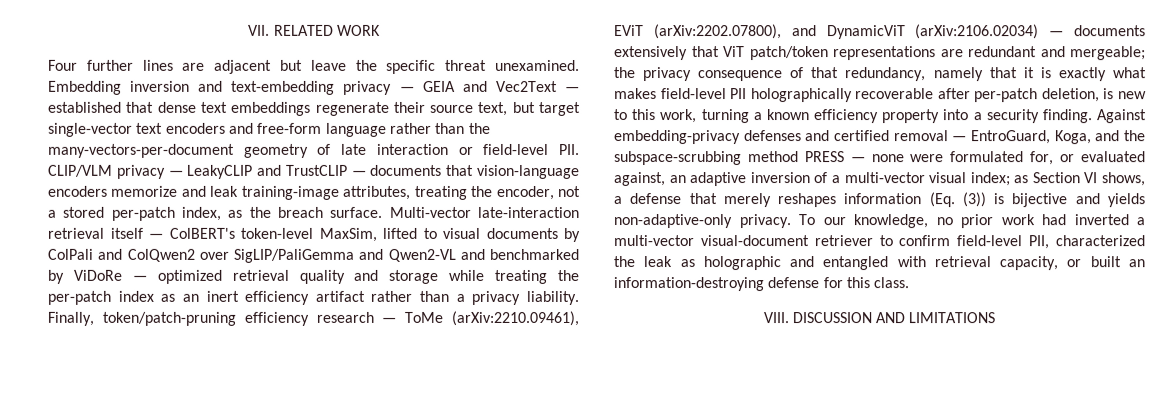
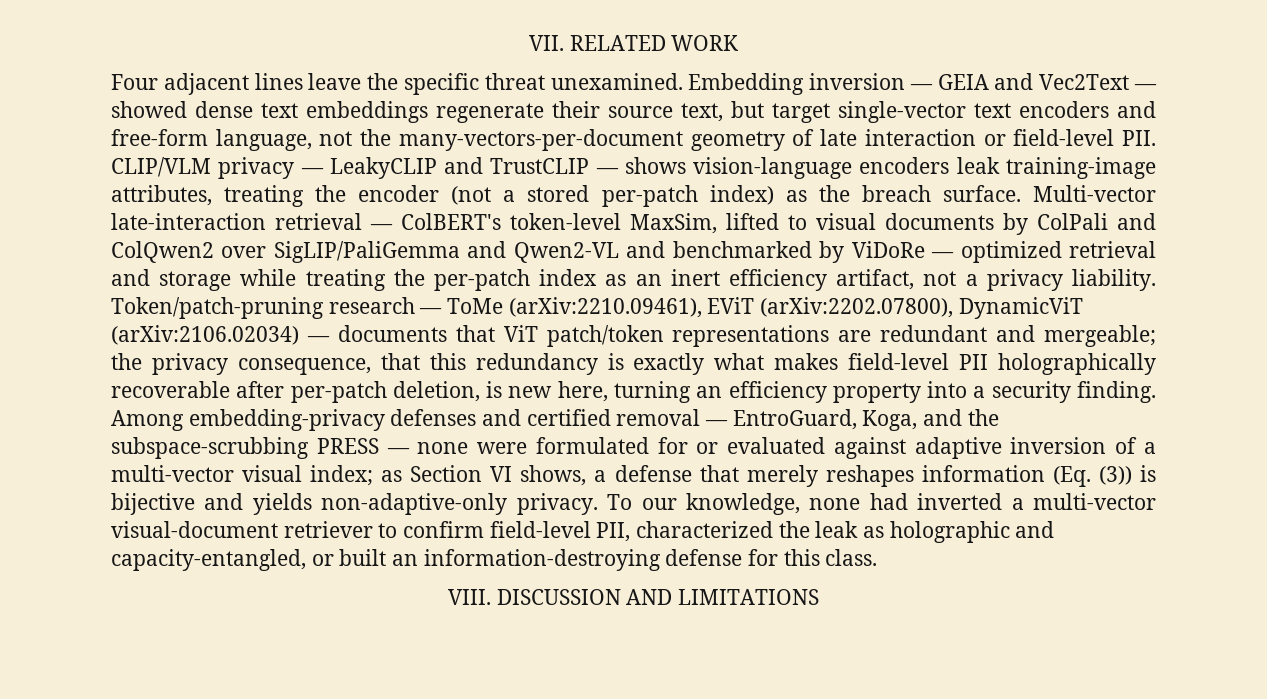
[86,59,303,74] further lines are adjacent but -> [163,73,303,95] adjacent lines
[198,80,393,95] and text-embedding privacy -> (906, 81) none
[48,101,155,113] established that -> [111,101,187,118] showed
[325,122,466,137] language rather than -> [215,129,353,151] language, not
[370,164,580,179] [48,185,207,197] documents that vision-language encoders memorize and -> [624,157,950,179] shows vision-language encoders
[495,185,582,200] encoder, not -> [358,185,492,205] encoder (not
[181,206,221,221] index, -> [709,185,774,205] index)
[109,227,143,239] itself -> (362, 221) none
[298,269,345,284] quality -> (1157, 249) none
[314,290,579,305] [47,311,309,326] artifact rather than a privacy liability. Finally, token/patch-pruning efficiency -> [836,269,1157,291] [111,297,324,319] artifact, not a privacy liability. Token/patch-pruning
[791,25,817,37] and -> (954, 307) none
[614,46,688,61] extensively -> (447, 333) none
[698,67,1035,82] consequence of that redundancy, namely that it -> [237,353,598,375] consequence, that this redundancy
[614,109,810,124] to this work, turning a known -> [557,381,723,403] here, turning an
[1097,109,1147,124] Against -> [111,410,184,431] Among
[747,151,799,163] method -> (309, 448) none
[1030,151,1055,166] for, -> [657,437,688,454] for
[614,172,687,187] against, an -> [833,437,906,459] against
[853,214,1035,229] knowledge, no prior work -> [685,493,861,515] knowledge, none
[822,256,1059,271] entangled with retrieval capacity, -> [111,549,306,571] capacity-entangled,

